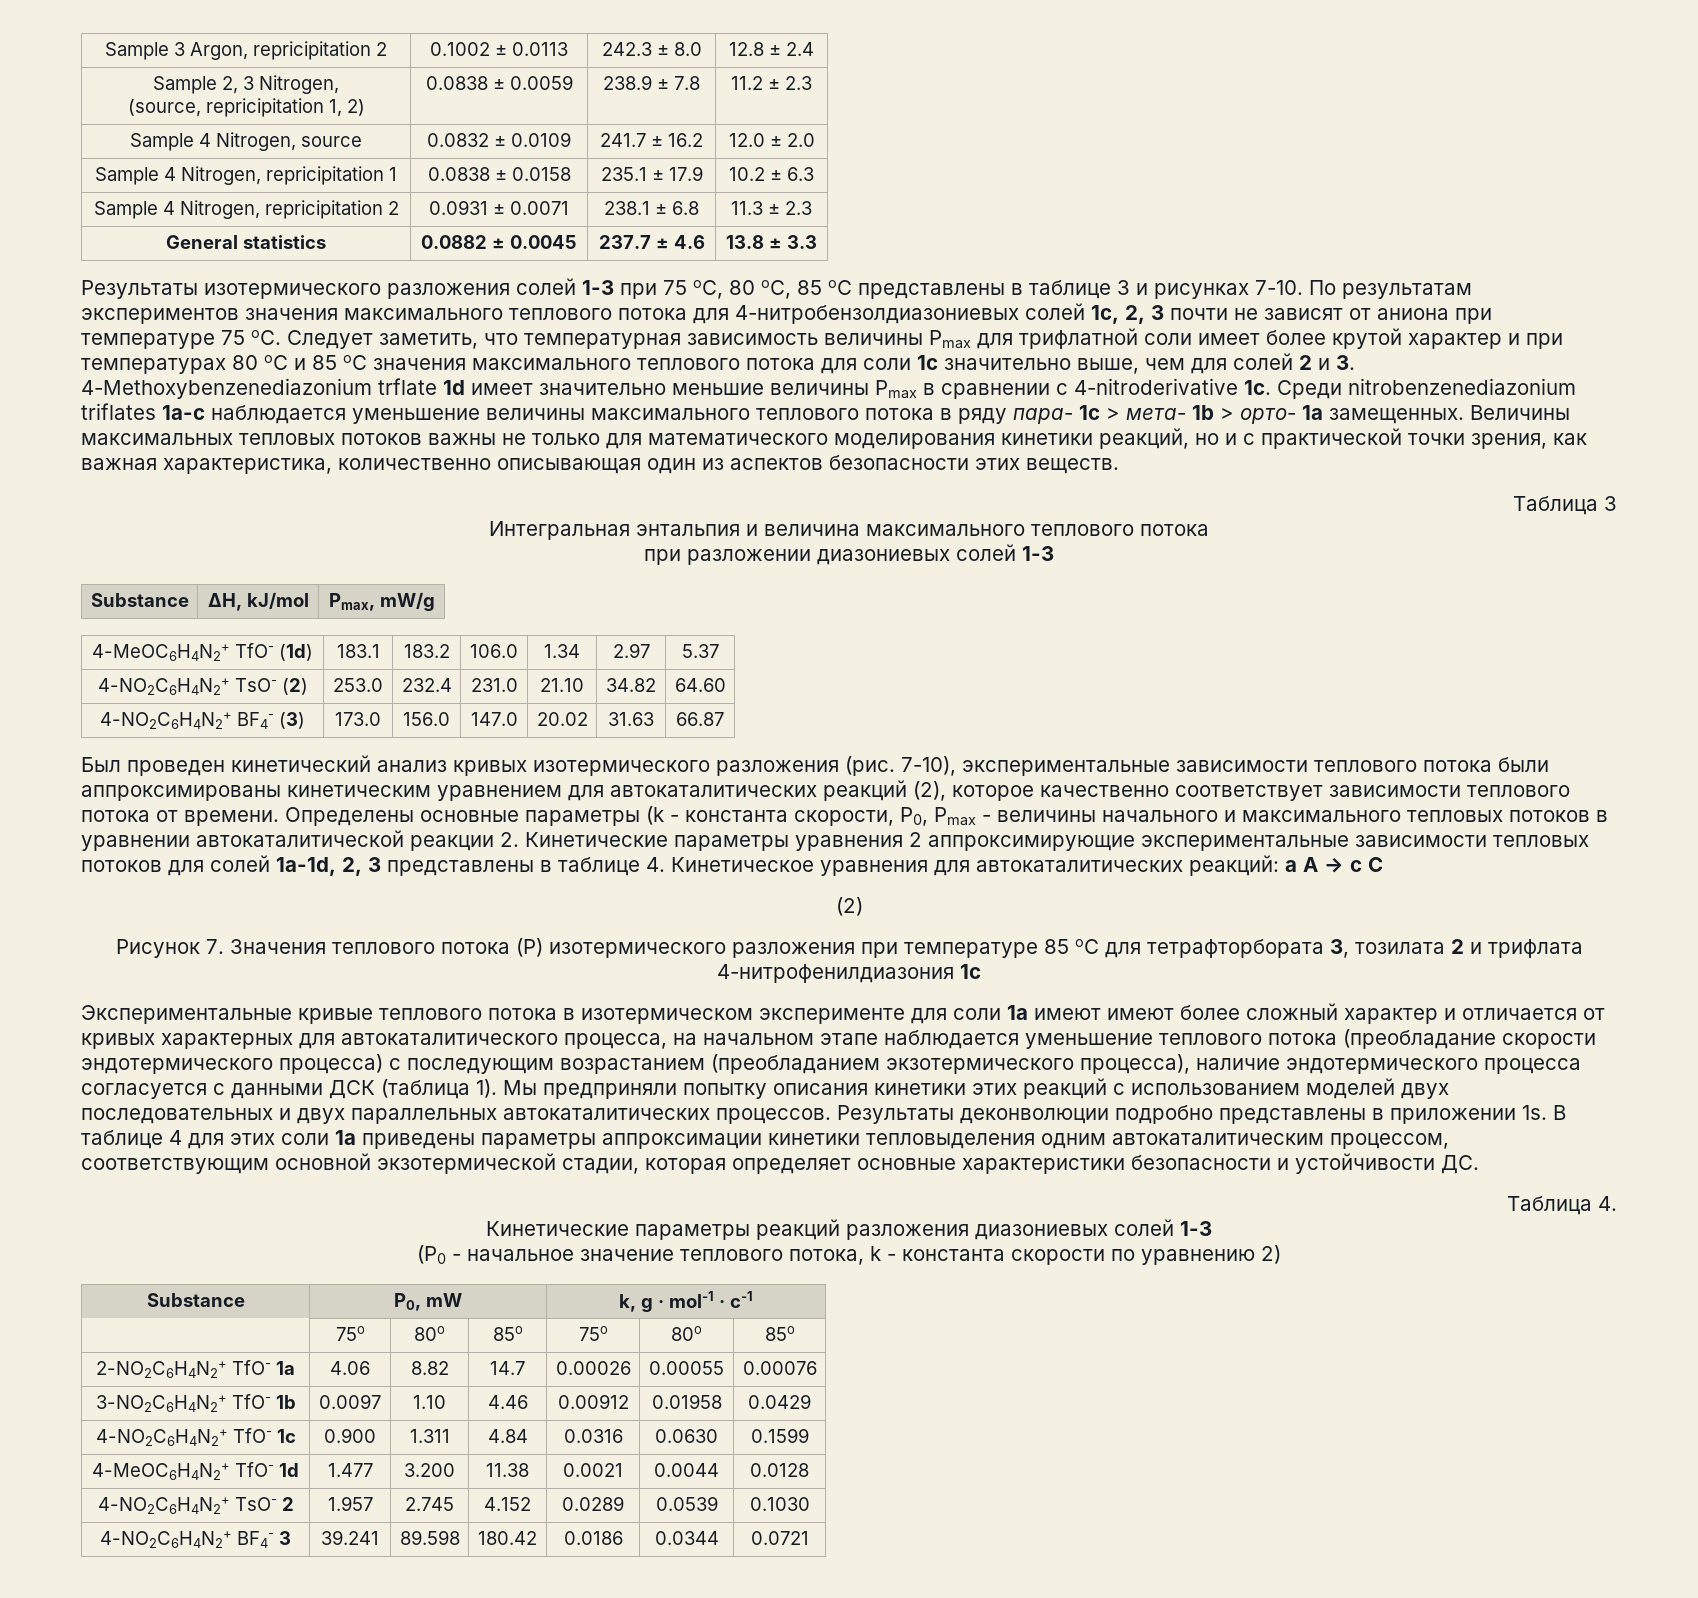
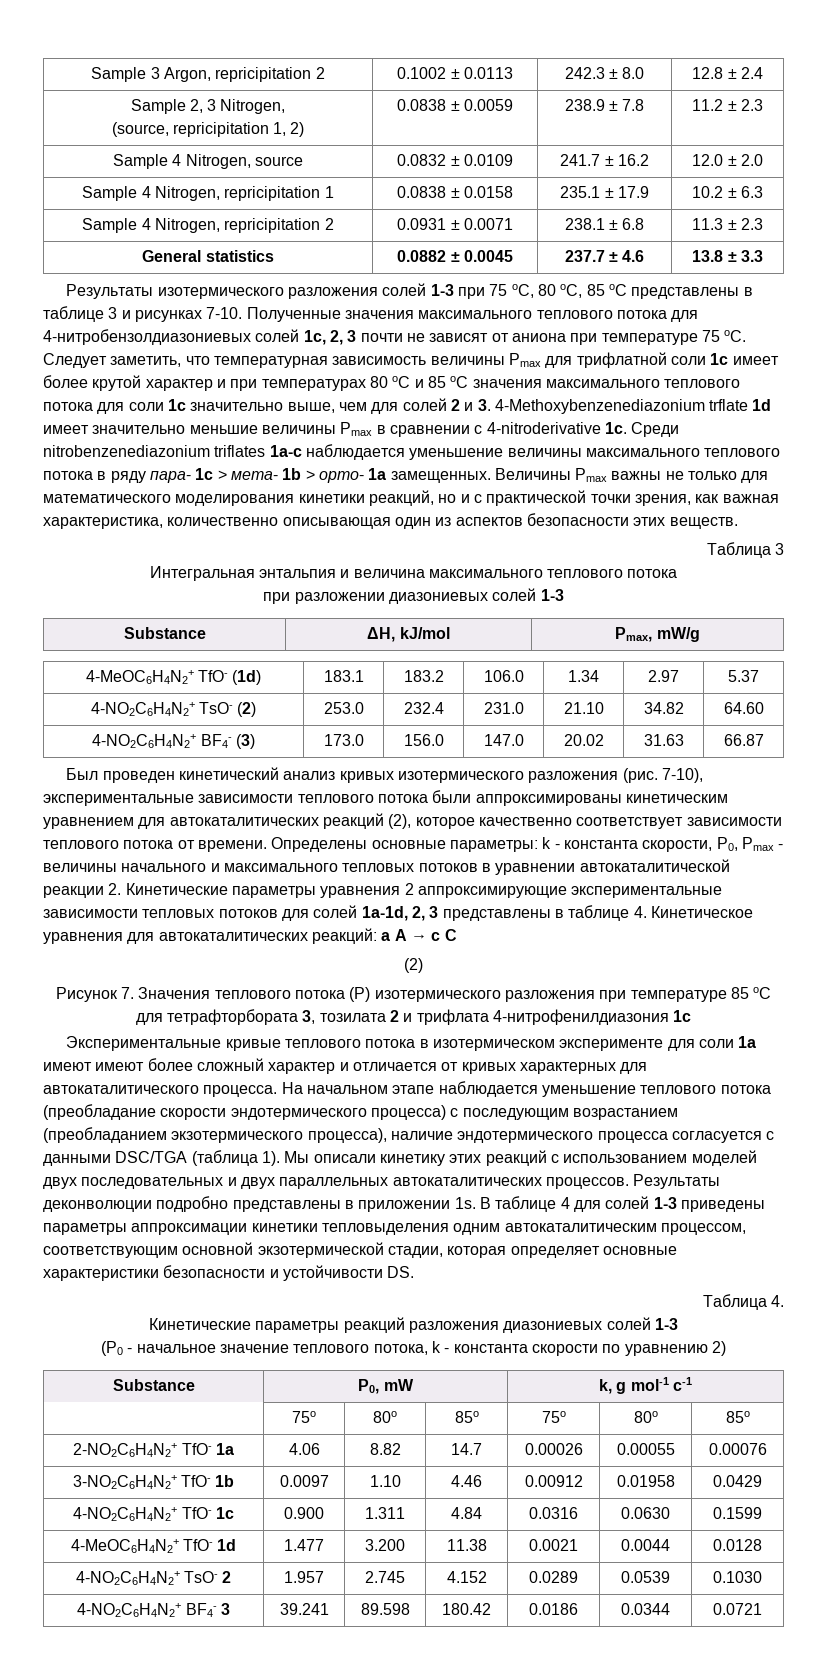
[1309,280,1472,299] [81,308,239,324] По результатам экспериментов -> [246,307,341,322] Полученные
(1192, 339) none -> [710,353,729,365] 1c
[81,433,422,445] максимальных тепловых потоков -> [575,468,608,482] Pmax
[525,806,664,826] параметры (k -> [449,837,552,852] параметры: k
[564,1033,697,1049] процесса, на -> [203,1082,303,1097] процесса. На
[329,1080,375,1099] ДСК -> [115,1151,188,1163] DSC/TGA
[543,1083,966,1099] предприняли попытку описания кинетики -> [313,1154,445,1166] описали кинетику
[230,1130,356,1145] этих соли 1a -> [605,1196,677,1209] солей 1-3
[1441,1155,1479,1174] ДС. -> [387,1266,415,1278] DS.
[658,1291,725,1308] · mol-1 · -> [630,1377,669,1391] mol-1

